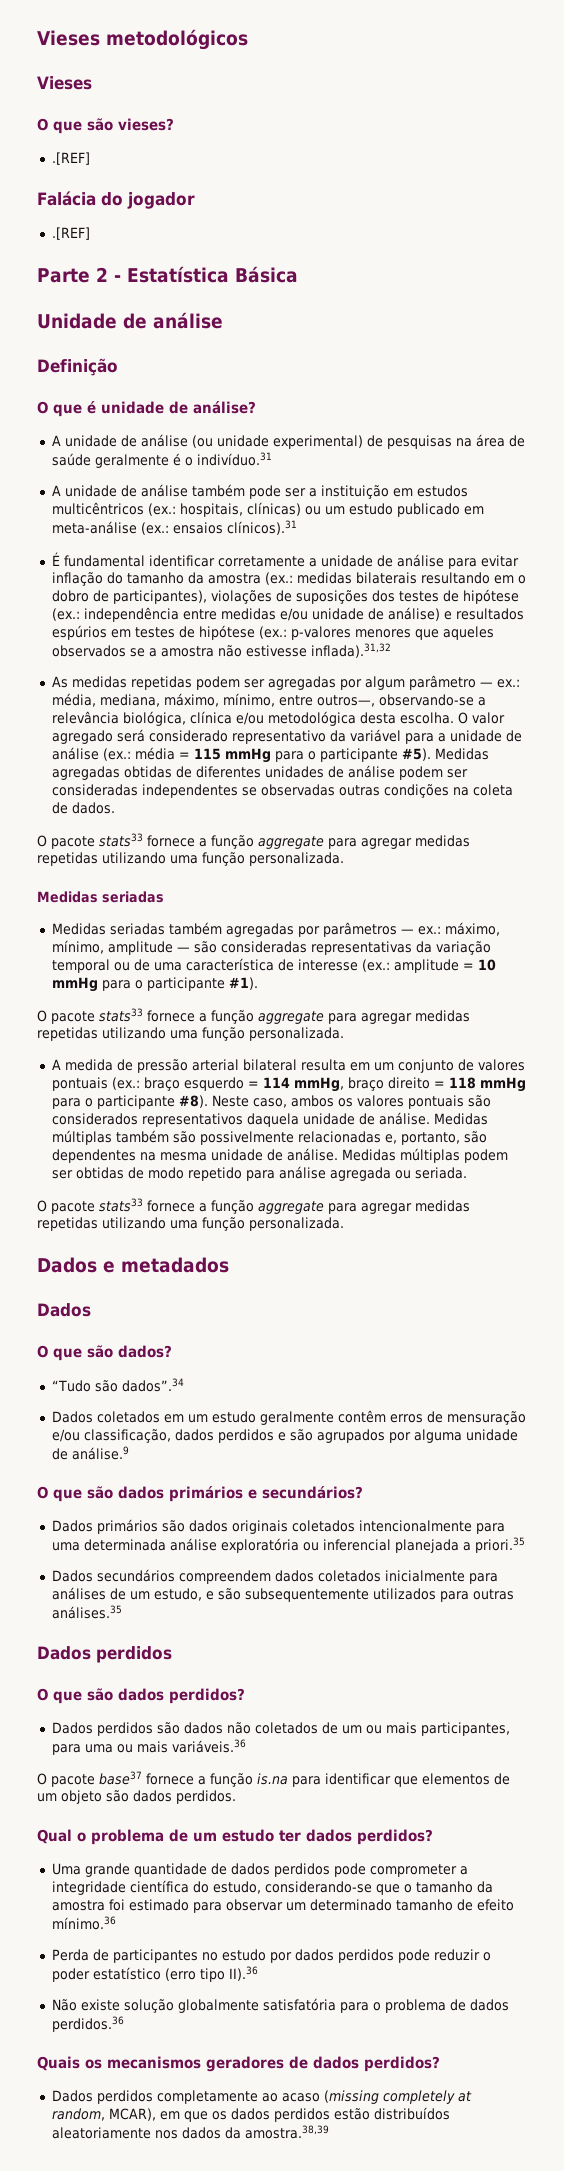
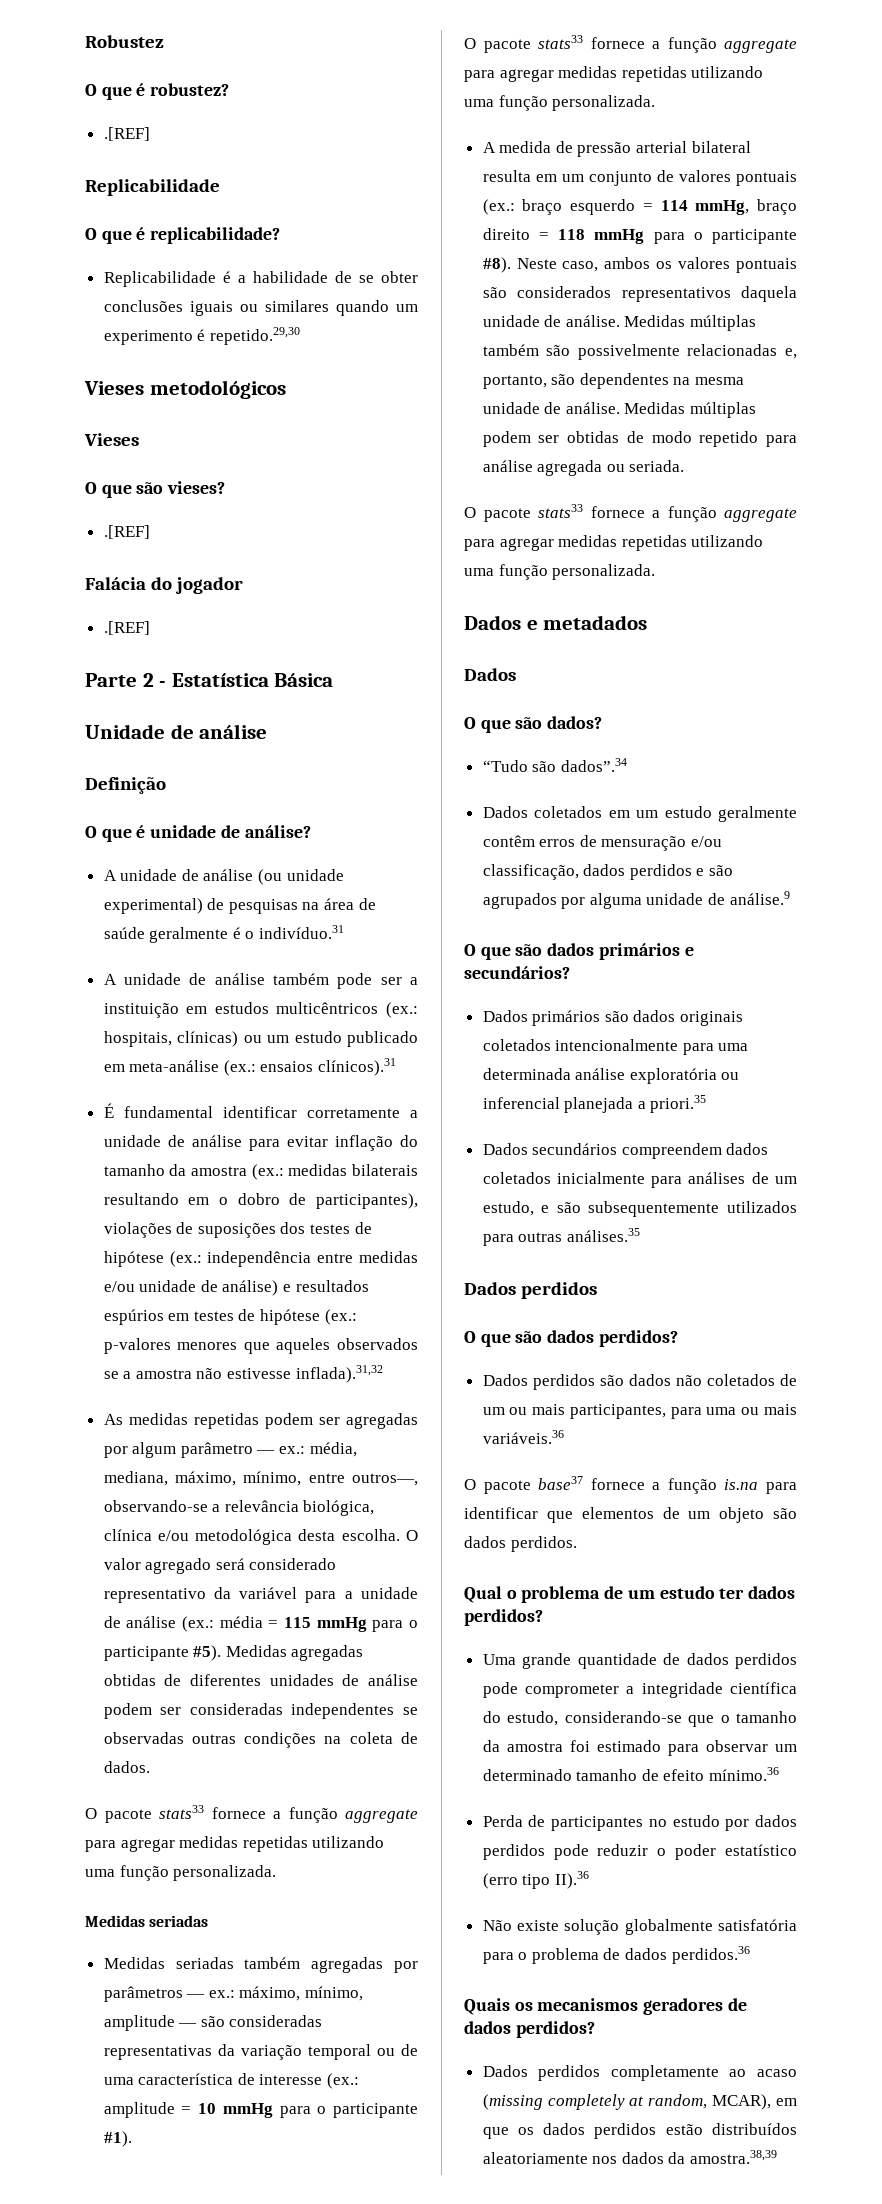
(37, 38) none -> [85,35,164,48] [85,83,230,100] [103,127,150,141] [85,179,220,196] [85,227,281,244] [103,271,419,287] [103,300,418,316] [103,327,300,345] Robustez // O que é robustez? // .[REF] // Replicabilidade // O que é replicabilidade? // Replicabilidade é a habilidade de se obter conclusões iguais ou similares quando um experimento é repetido.29,30 //

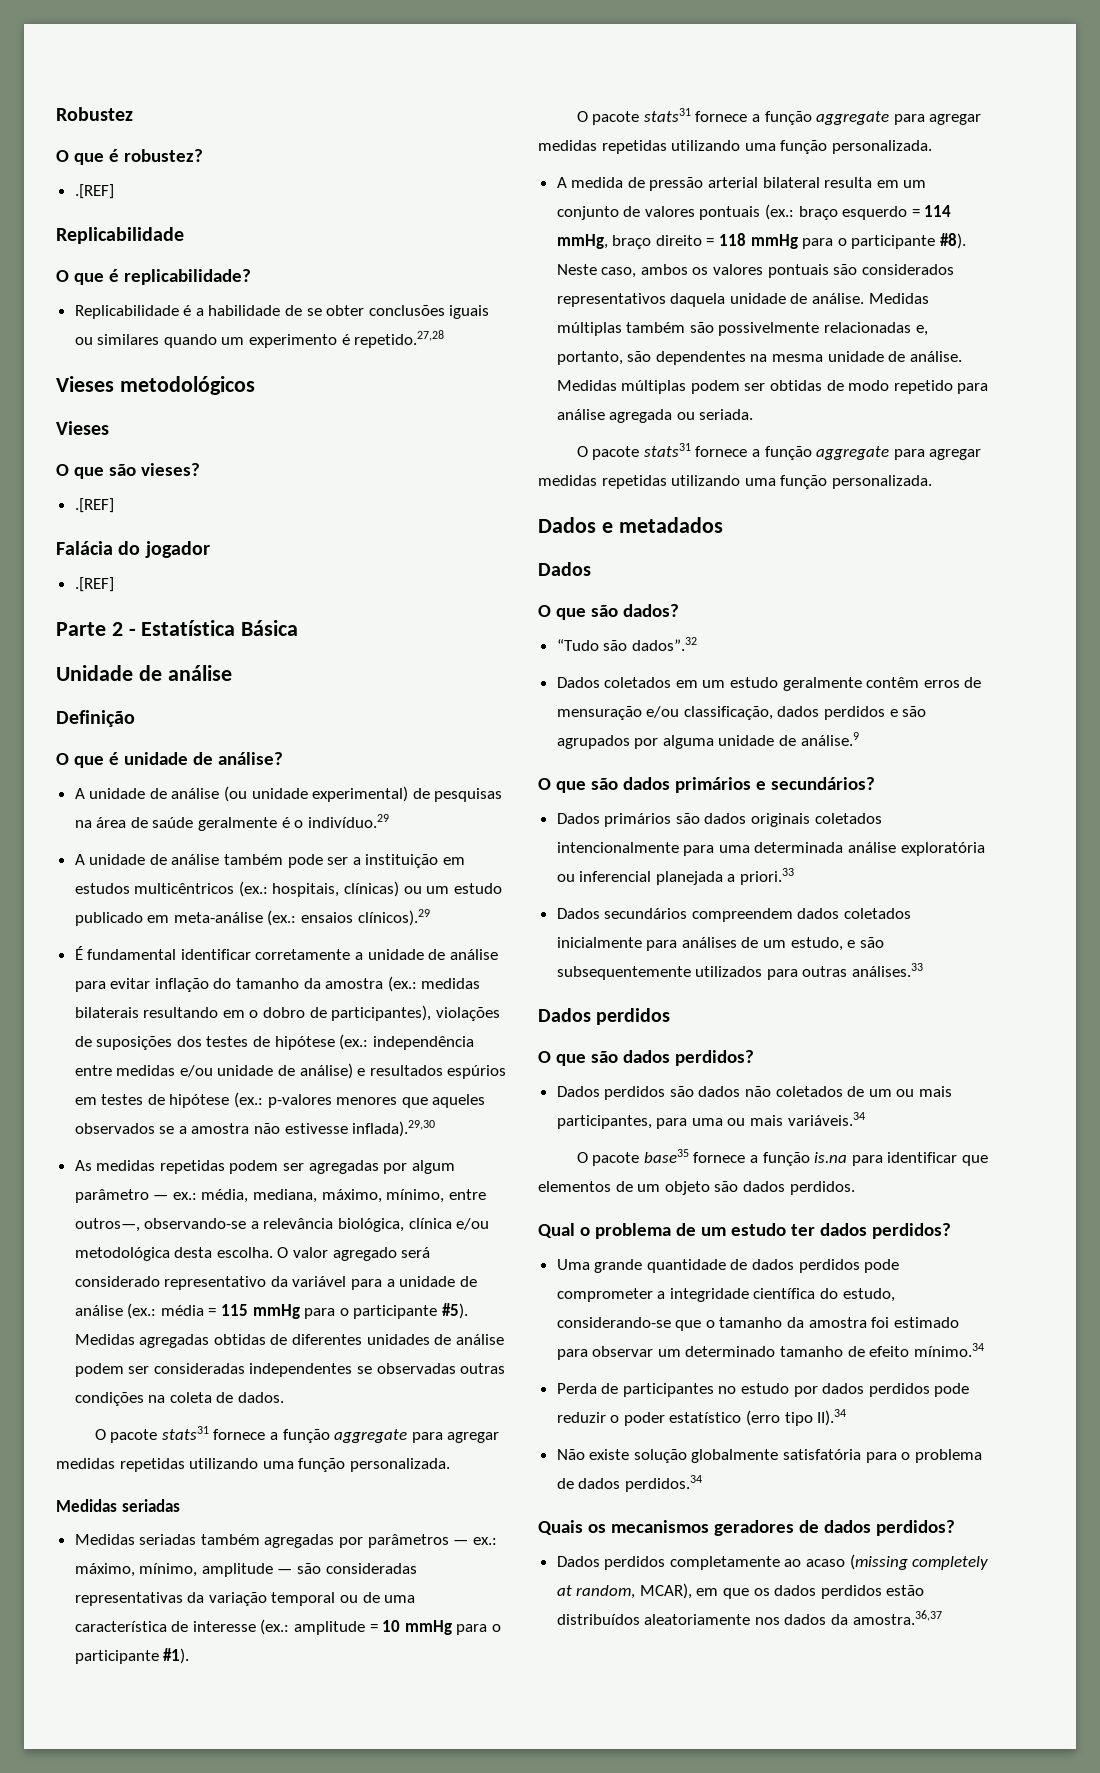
[209,327,300,345] repetido.29,30 -> [354,330,445,348] repetido.27,28
[259,925,345,939] indivíduo.31 -> [307,814,389,828] indivíduo.29
[318,1058,397,1076] clínicos).31 -> [357,909,430,926] clínicos).29
[295,1365,383,1383] inflada).31,32 -> [352,1120,436,1137] inflada).29,30
[159,1805,204,1819] stats33 -> [161,1426,209,1440] stats31
[538,35,583,49] stats33 -> [643,108,691,122] stats31
[538,504,583,518] stats33 -> [643,443,691,457] stats31
[560,758,627,772] dados”.34 -> [631,637,697,651] dados”.32
[650,1095,707,1113] priori.35 -> [740,868,795,885] priori.33
[566,1228,640,1242] análises.35 -> [852,963,924,977] análises.33
[482,1430,564,1444] [464,1476,584,1494] variáveis.36 // O pacote base37 -> [787,1112,865,1126] [576,1149,689,1166] variáveis.34 // O pacote base35
[709,1767,780,1781] mínimo.36 -> [913,1343,984,1357] mínimo.34
[554,1871,589,1889] II).36 -> [817,1409,847,1426] II).34
[671,1946,750,1964] perdidos.36 -> [624,1475,702,1492] perdidos.34
[690,2150,778,2164] amostra.38,39 -> [852,1610,942,1625] amostra.36,37

